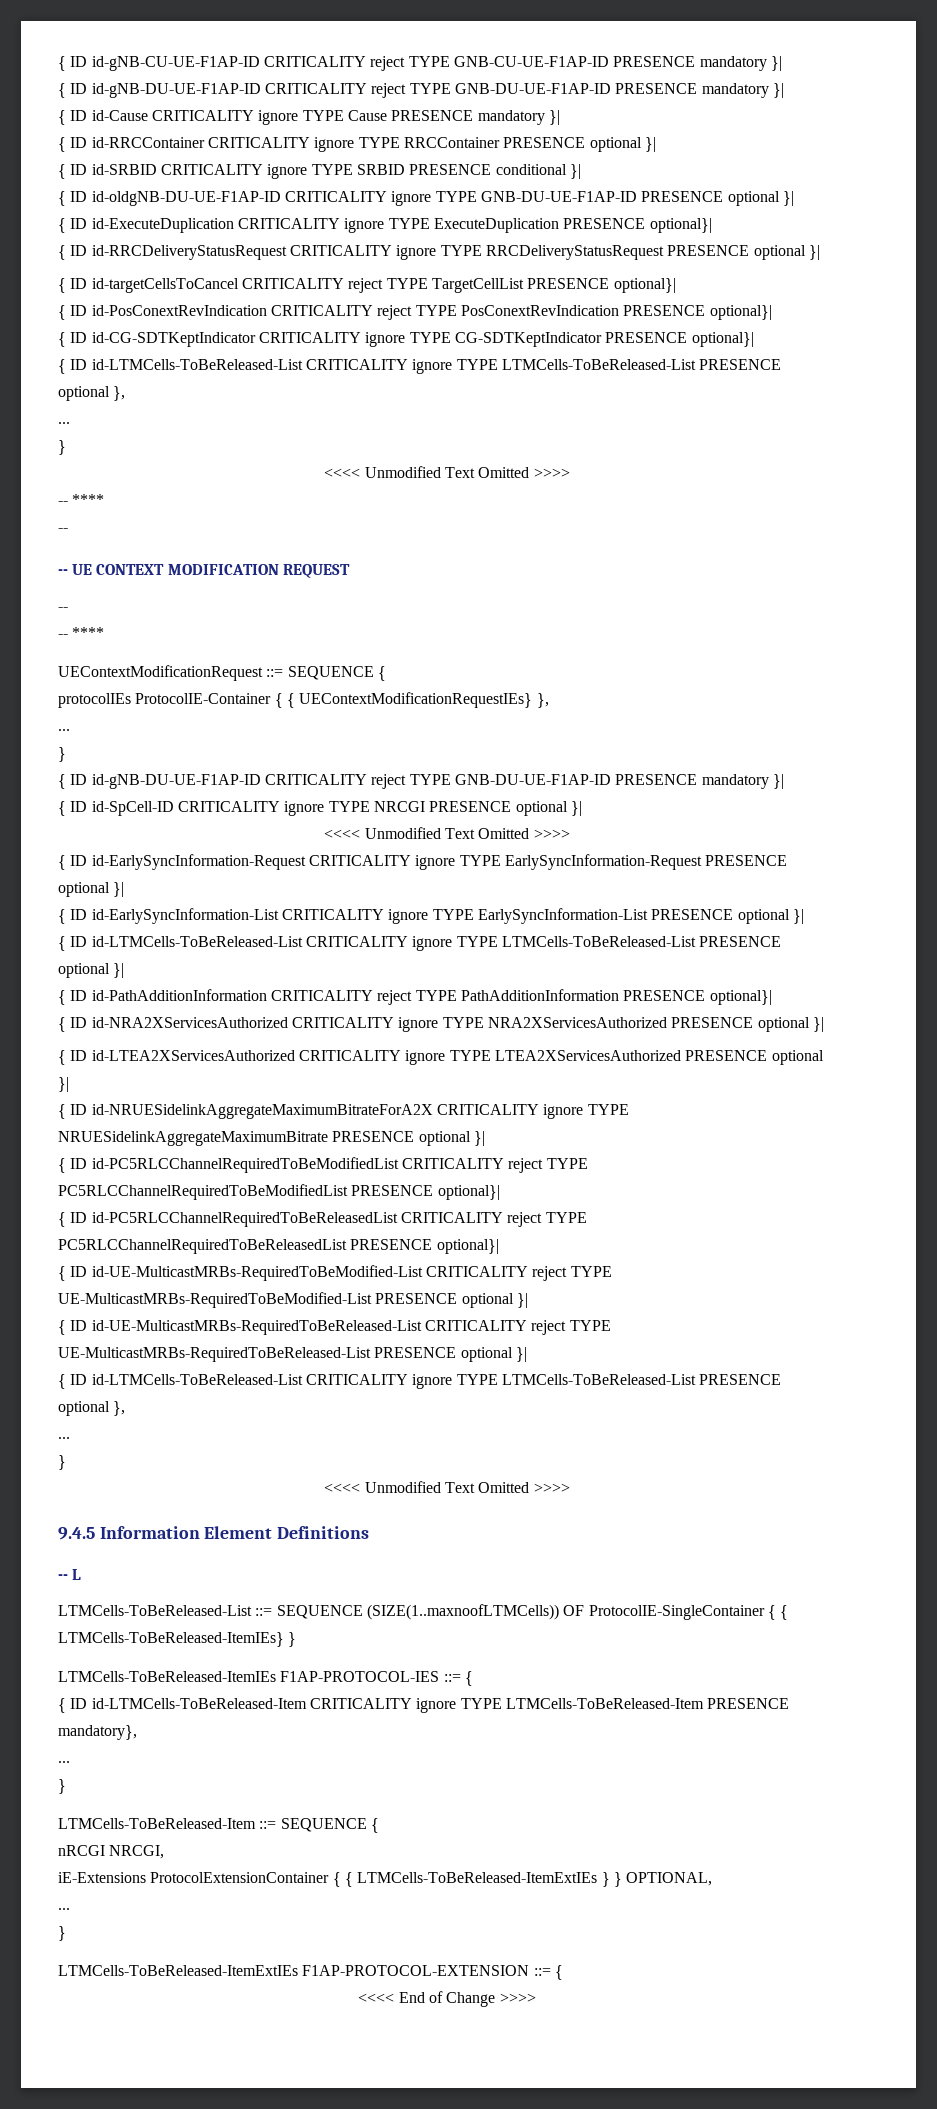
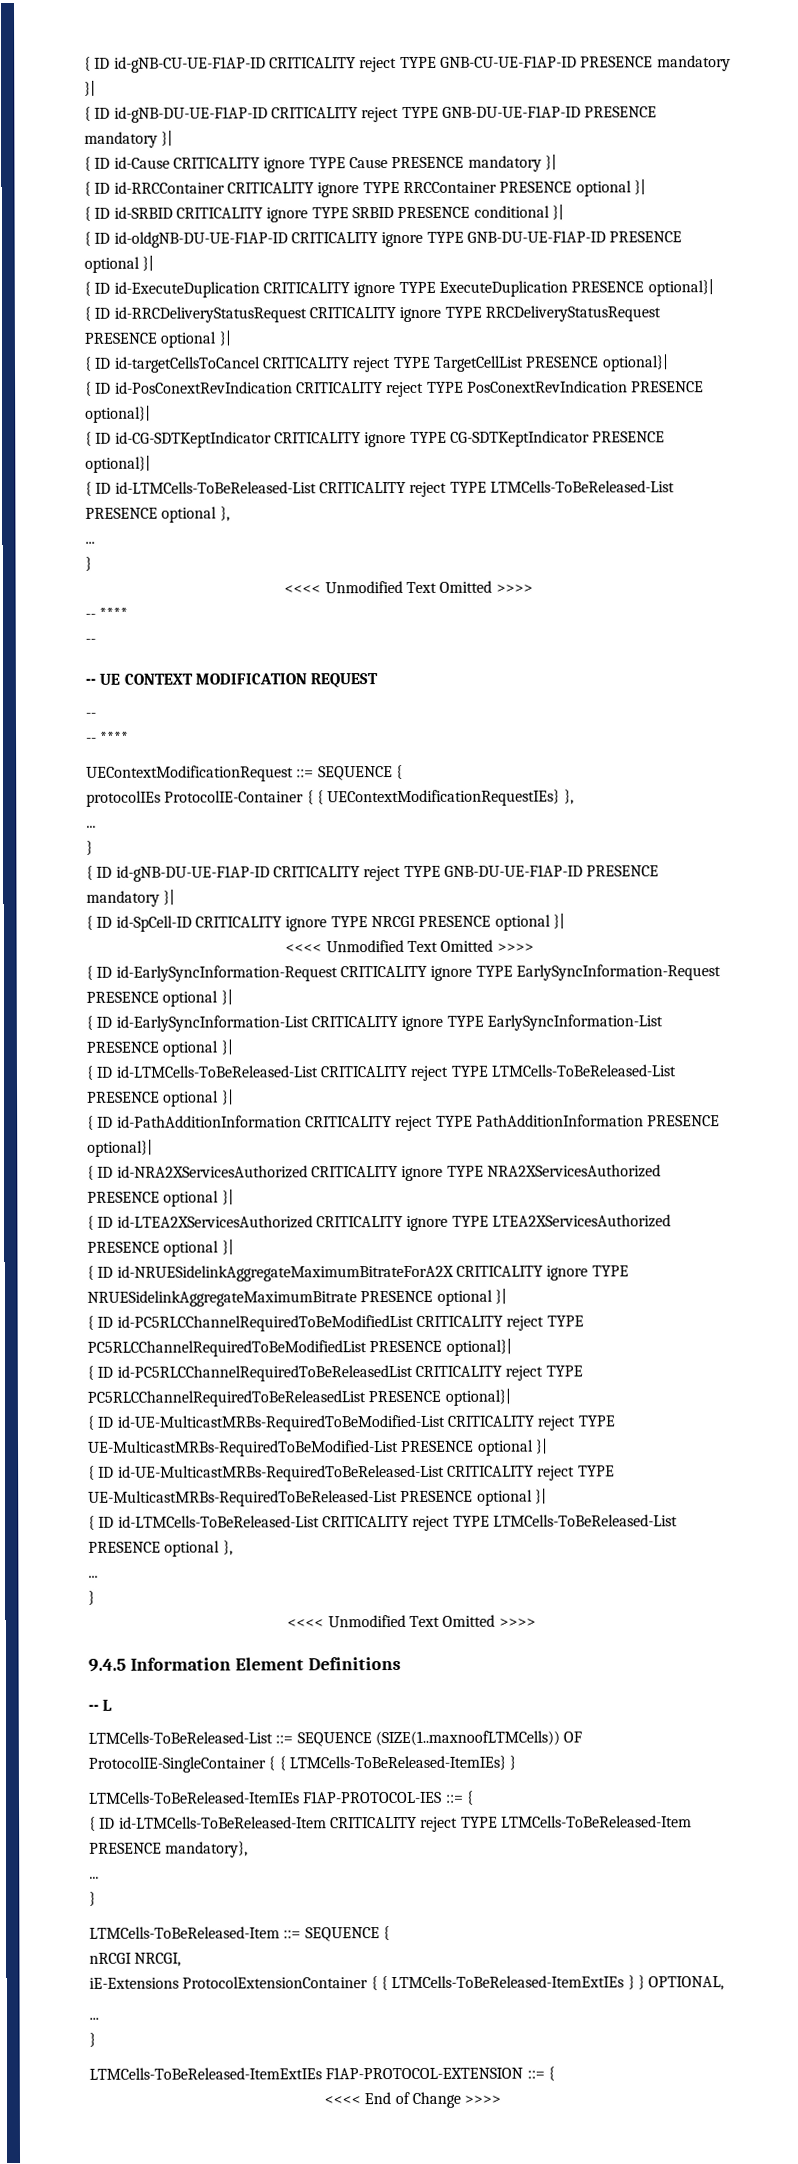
[412,359,453,374] ignore -> [409,481,448,497] reject
[412,936,453,951] ignore -> [410,1065,449,1081] reject
[412,1374,453,1389] ignore -> [412,1515,451,1531] reject
[416,1698,457,1713] ignore -> [420,1816,459,1832] reject

